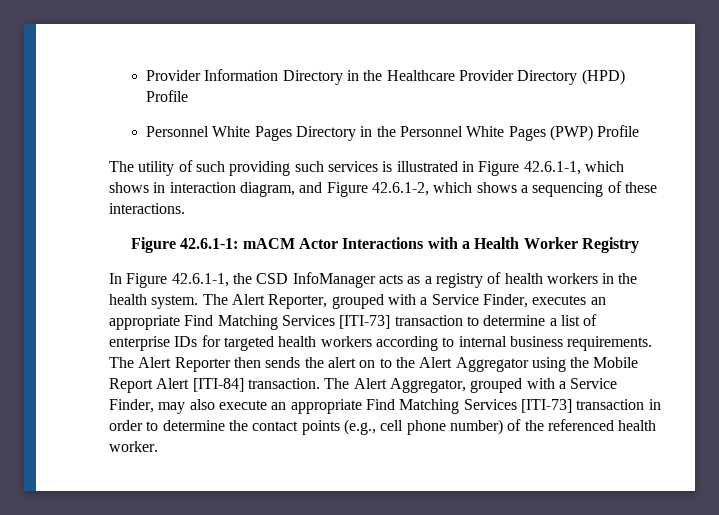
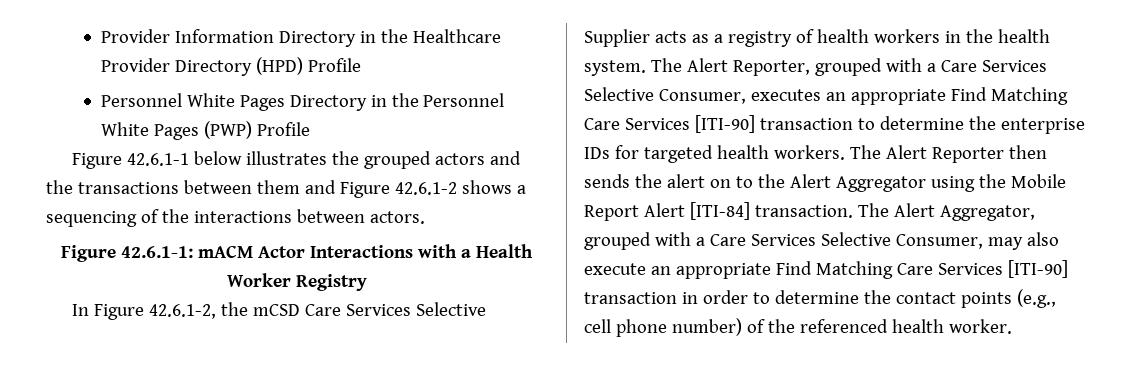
[109,160,624,176] [109,181,657,197] [109,203,185,214] The utility of such providing such services is illustrated in Figure 42.6.1-1, which shows in interaction diagram, and Figure 42.6.1-2, which shows a sequencing of these interactions. -> [71,151,521,169] [46,180,526,198] [46,209,425,227] Figure 42.6.1-1 below illustrates the grouped actors and the transactions between them and Figure 42.6.1-2 shows a sequencing of the interactions between actors.
[171,272,376,288] 42.6.1-1, the CSD InfoManager -> [148,302,486,319] [584,29,650,47] 42.6.1-2, the mCSD Care Services Selective Supplier
[431,294,528,308] Service Finder, -> [940,60,1047,72] [584,87,746,104] Care Services Selective Consumer,
[281,314,598,329] Services [ITI-73] transaction to determine a list of -> [584,115,996,133] Care Services [ITI-90] transaction to determine the
[320,336,653,351] workers according to internal business requirements. -> [773,145,845,160] workers.
[570,378,618,389] [109,399,154,413] Service Finder, -> [709,232,983,249] Care Services Selective Consumer,
[463,399,572,413] Services [ITI-73] -> [896,260,1068,278] Care Services [ITI-90]

